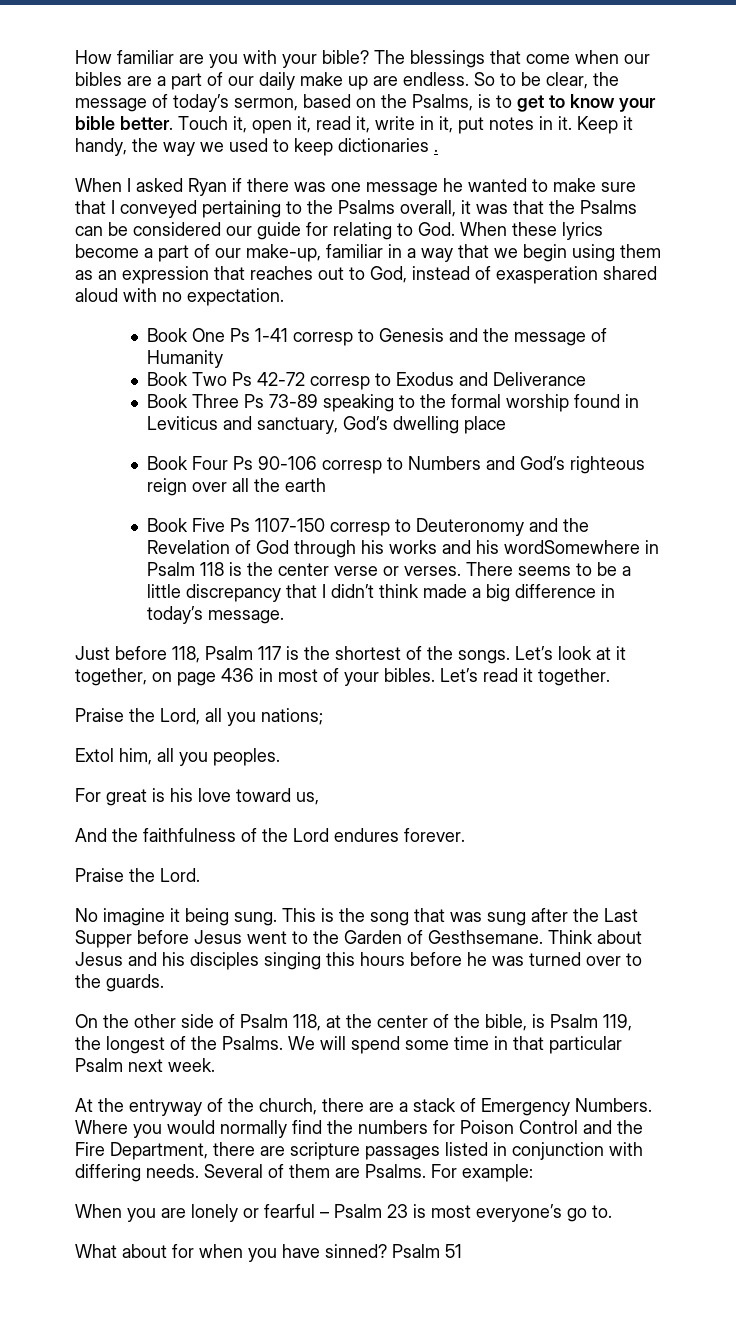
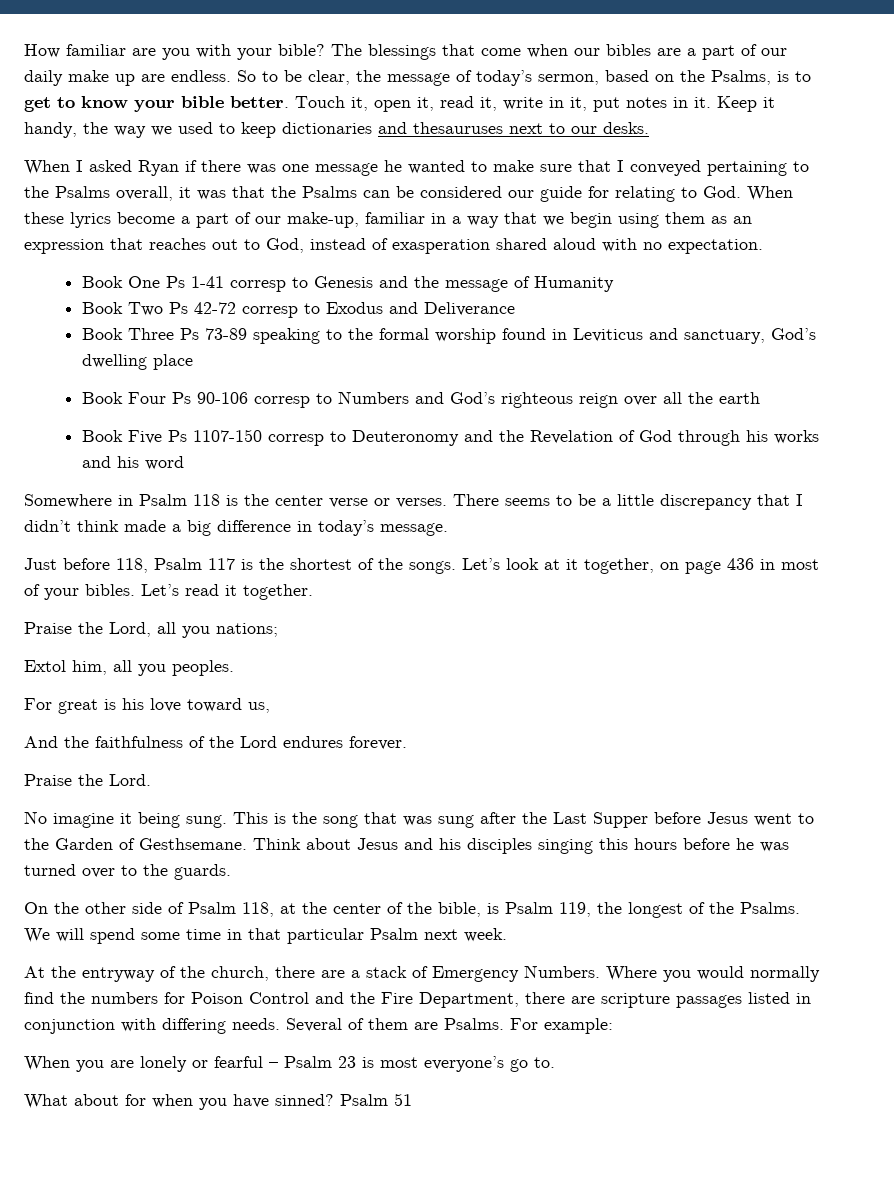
[434,149,438,152] . -> [378,122,649,134] and thesauruses next to our desks.
[504,540,641,554] wordSomewhere -> [144,456,184,470] [24,494,112,508] word // Somewhere

